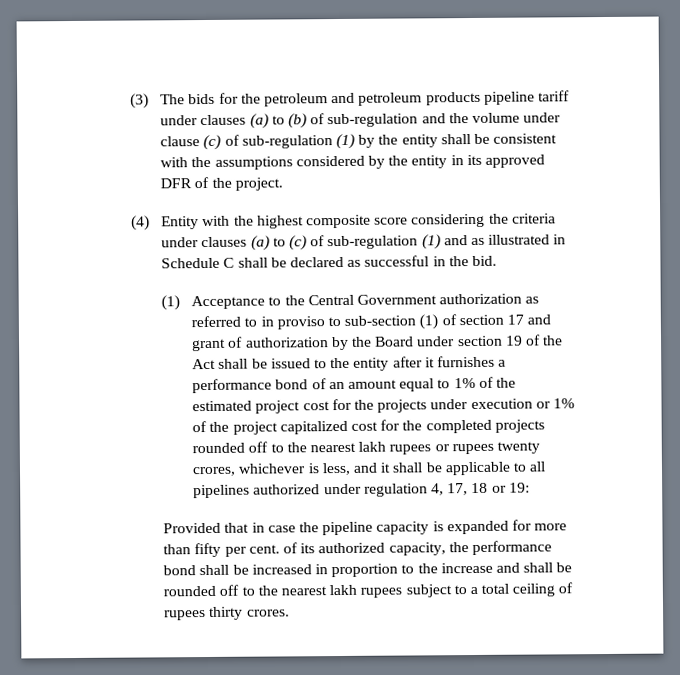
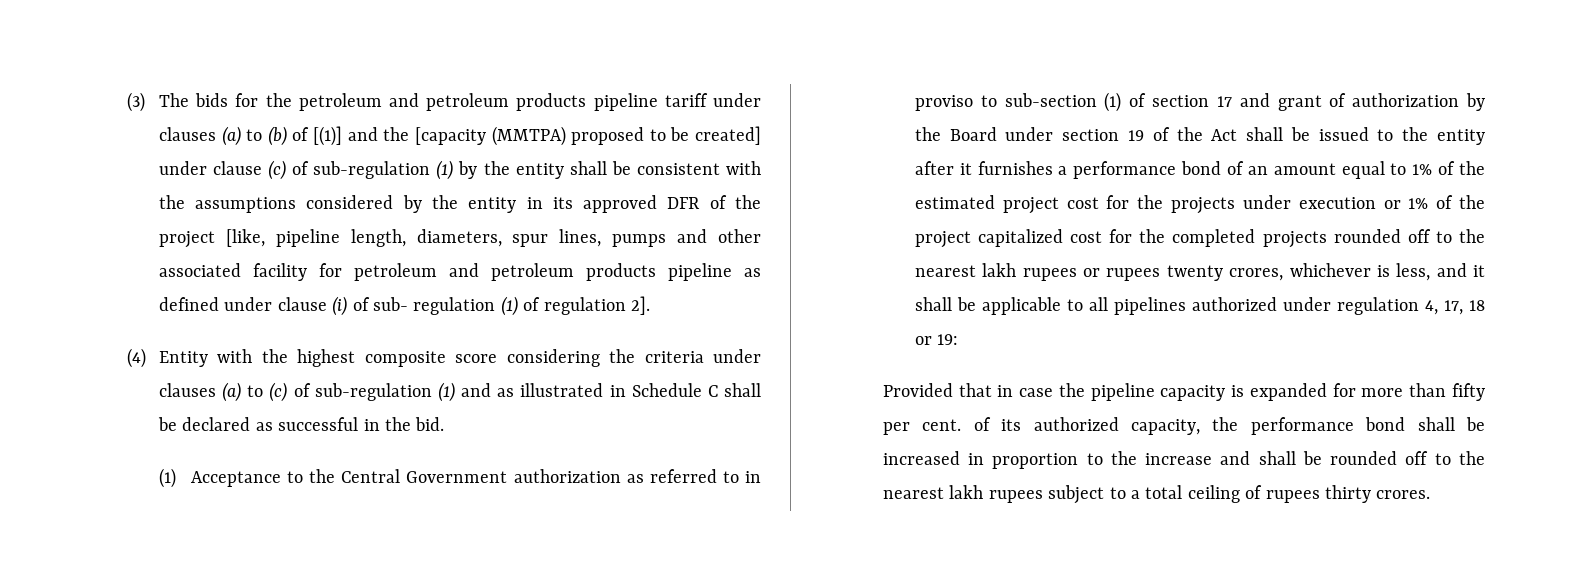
[327,113,419,128] sub-regulation -> [313,126,343,146] [(1)]
[471,112,520,124] volume -> [414,126,762,146] [capacity (MMTPA) proposed to be created]
[234,177,283,191] project. -> [158,229,761,248] [158,263,761,281] [158,296,650,316] project [like, pipeline length, diameters, spur lines, pumps and other associated facility for petroleum and petroleum products pipeline as defined under clause (i) of sub- regulation (1) of regulation 2].

